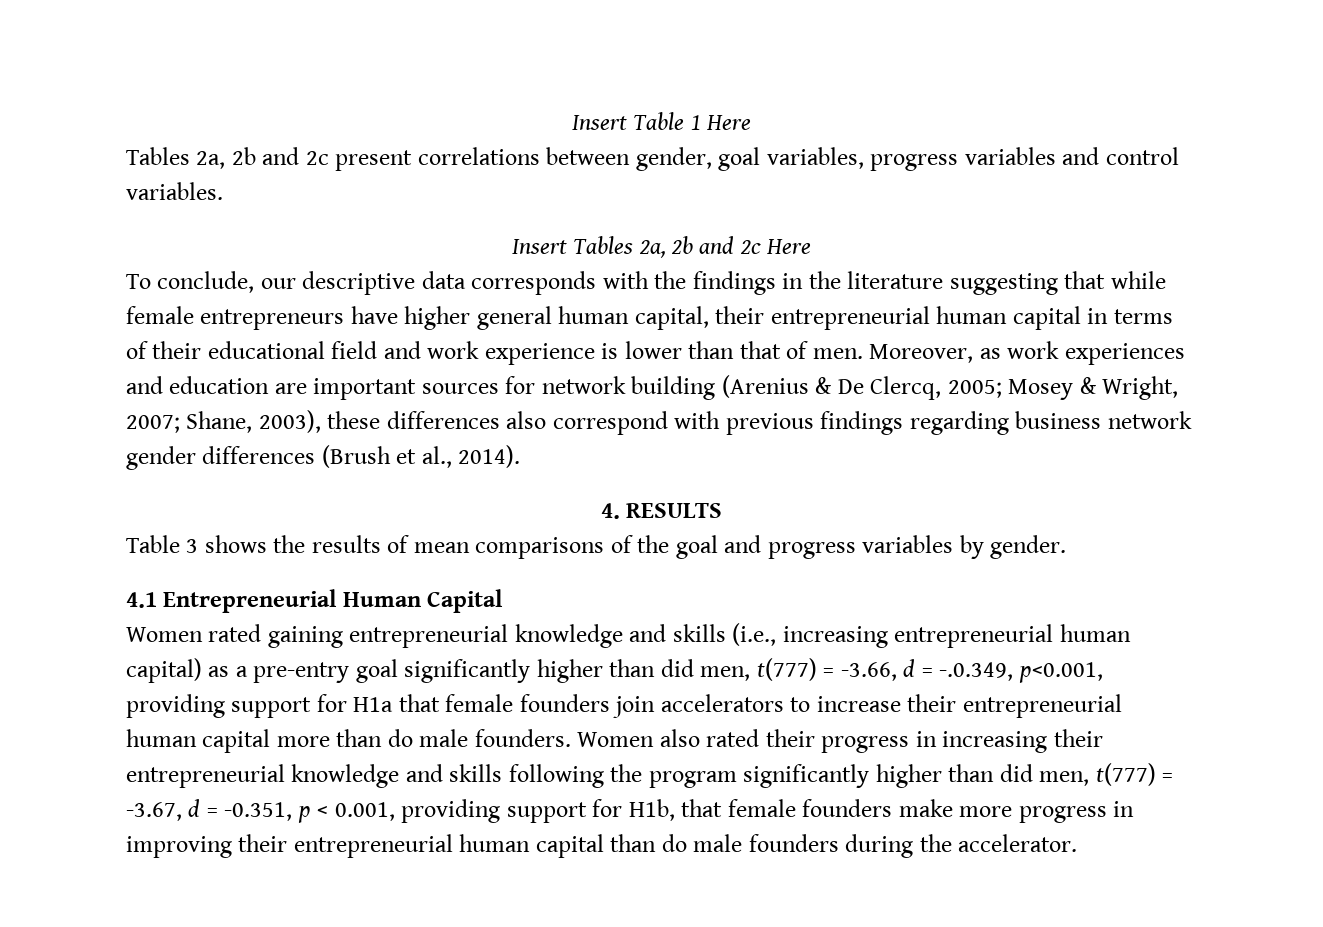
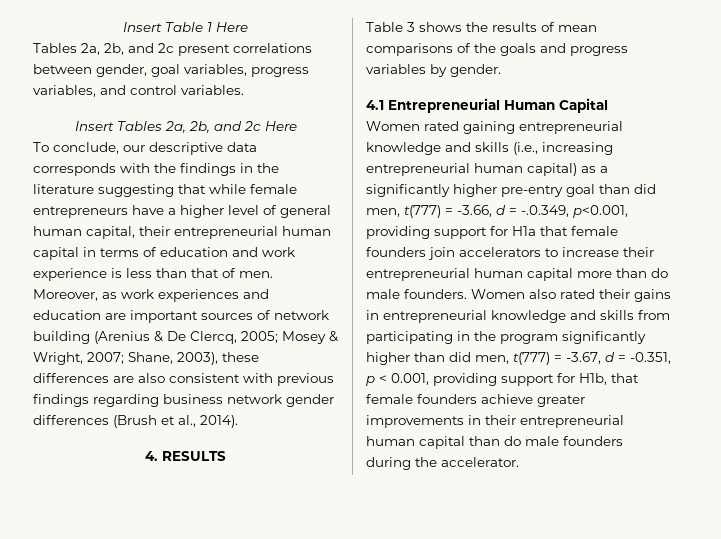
[231,147,256,165] 2b -> [104,43,124,55] 2b,
[964,147,1056,165] variables -> [33,85,96,97] variables,
[671,236,693,254] 2b -> [188,121,210,133] 2b,
[404,306,471,330] higher -> [168,205,277,218] a higher level of
[152,341,378,359] their educational field -> [160,247,228,257] education
[624,341,682,359] lower -> [126,268,152,278] less
[505,376,536,394] for -> [257,310,271,320] of
[506,411,668,435] also correspond -> [113,373,240,383] are also consistent
[675,535,718,559] goal -> [500,43,536,56] goals
[253,659,603,683] pre-entry goal significantly higher -> [366,184,595,197] significantly higher pre-entry goal
[821,729,1103,753] [126,764,604,788] progress in increasing their entrepreneurial knowledge and skills following -> [634,289,671,302] [366,310,670,323] [366,331,470,344] gains in entrepreneurial knowledge and skills from participating in
[898,799,1135,823] [126,836,232,858] make more progress in improving -> [481,394,585,407] [366,415,481,428] achieve greater improvements in

